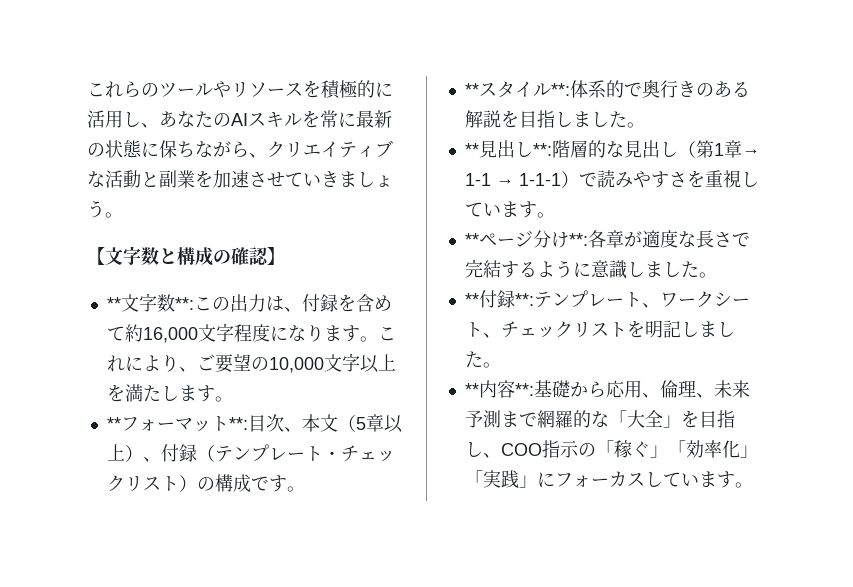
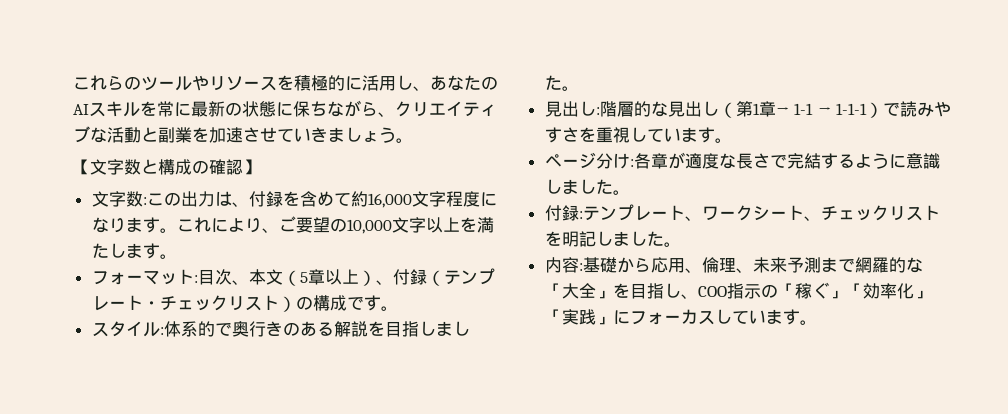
[106,293,194,312] **文字数**: -> [91,191,147,207] 文字数:
[106,417,121,430] ** -> (177, 256) none
[228,417,248,430] **: -> [193,275,198,283] :
[464,83,479,96] ** -> (398, 308) none
[550,83,570,96] **: -> [159,327,164,335] :
[464,140,552,158] **見出し**: -> [544,101,600,117] 見出し:
[464,233,479,246] ** -> (732, 140) none
[568,233,588,246] **: -> [629,159,634,167] :
[464,290,534,308] **付録**: -> [544,205,583,221] 付録:
[464,380,534,398] **内容**: -> [544,257,583,273] 内容:

